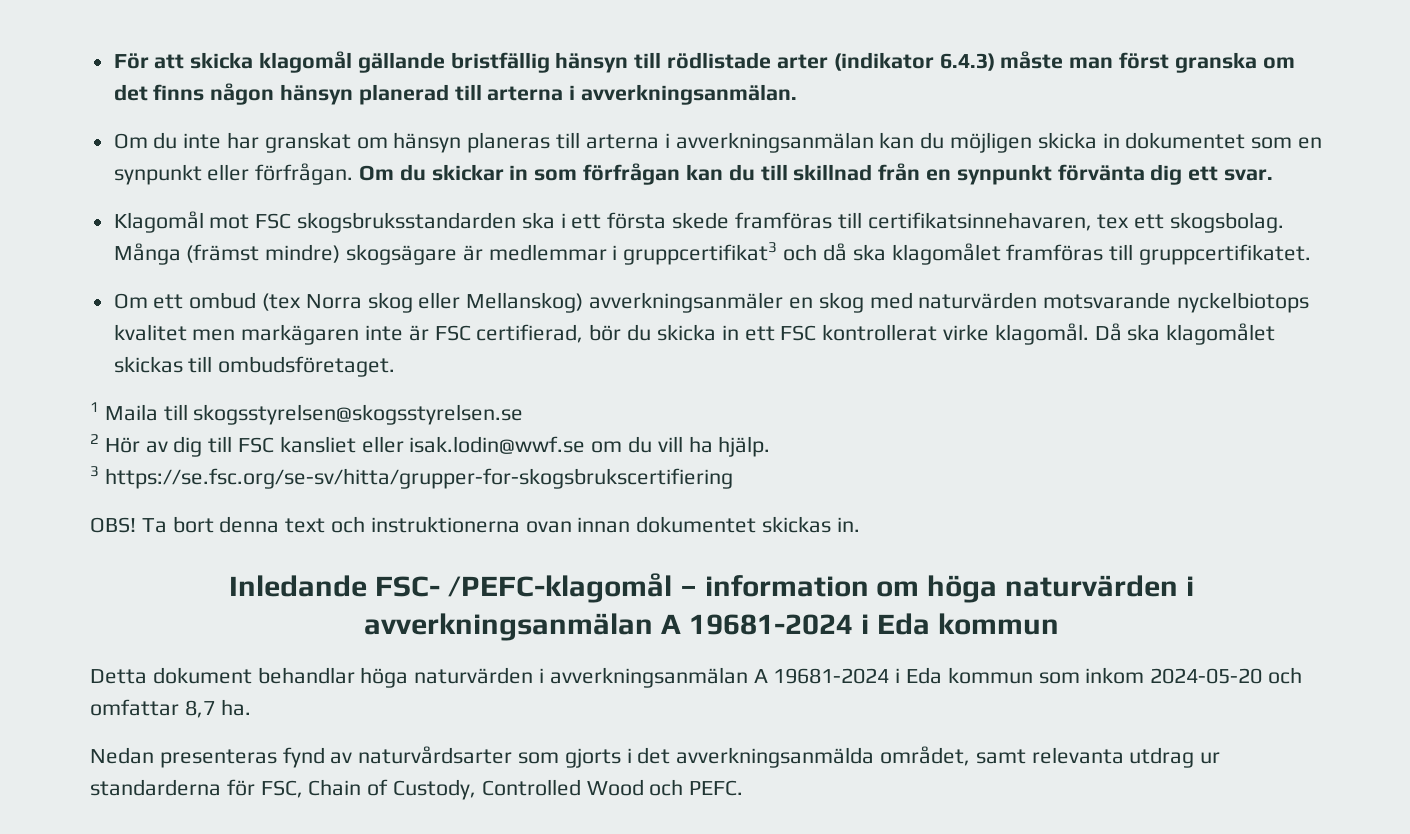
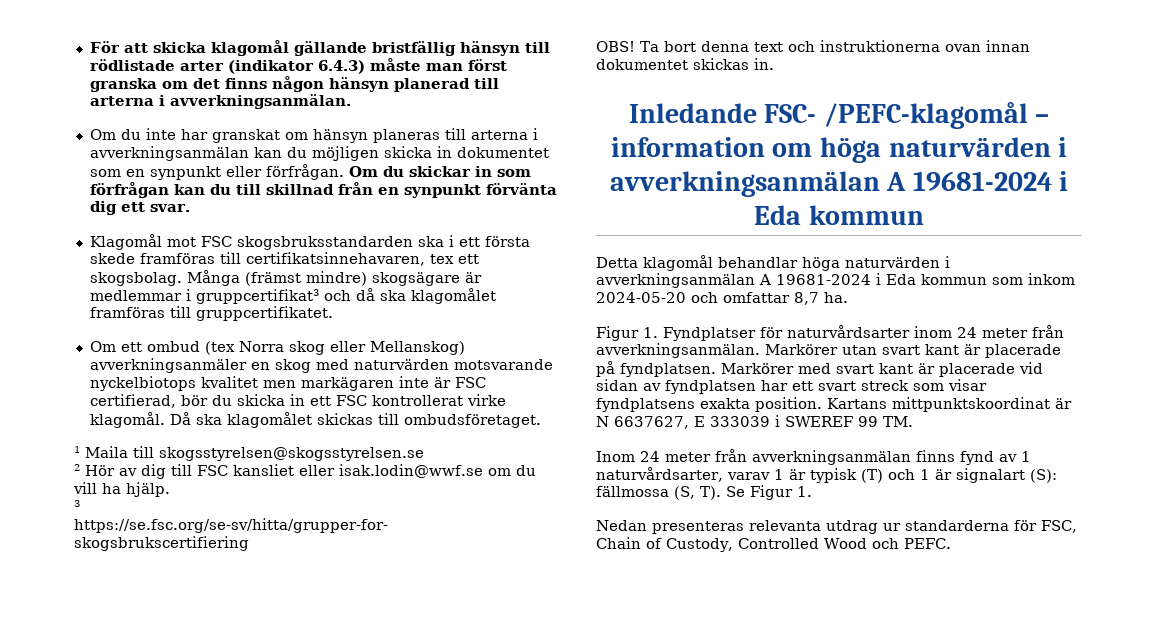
[152,667,252,684] dokument -> [643,255,713,271] klagomål
[90,746,1026,768] Nedan presenteras fynd av naturvårdsarter som gjorts i det avverkningsanmälda området, samt -> [596,325,1064,341] [596,343,1061,358] [596,361,1043,377] [596,379,987,394] [596,397,1072,412] [596,415,913,429] [596,449,1031,465] [596,467,1057,483] [596,485,812,500] [596,520,744,534] Figur 1. Fyndplatser för naturvårdsarter inom 24 meter från avverkningsanmälan. Markörer utan svart kant är placerade på fyndplatsen. Markörer med svart kant är placerade vid sidan av fyndplatsen har ett svart streck som visar fyndplatsens exakta position. Kartans mittpunktskoordinat är N 6637627, E 333039 i SWEREF 99 TM. // Inom 24 meter från avverkningsanmälan finns fynd av 1 naturvårdsarter, varav 1 är typisk (T) och 1 är signalart (S): fällmossa (S, T). Se Figur 1. // Nedan presenteras

